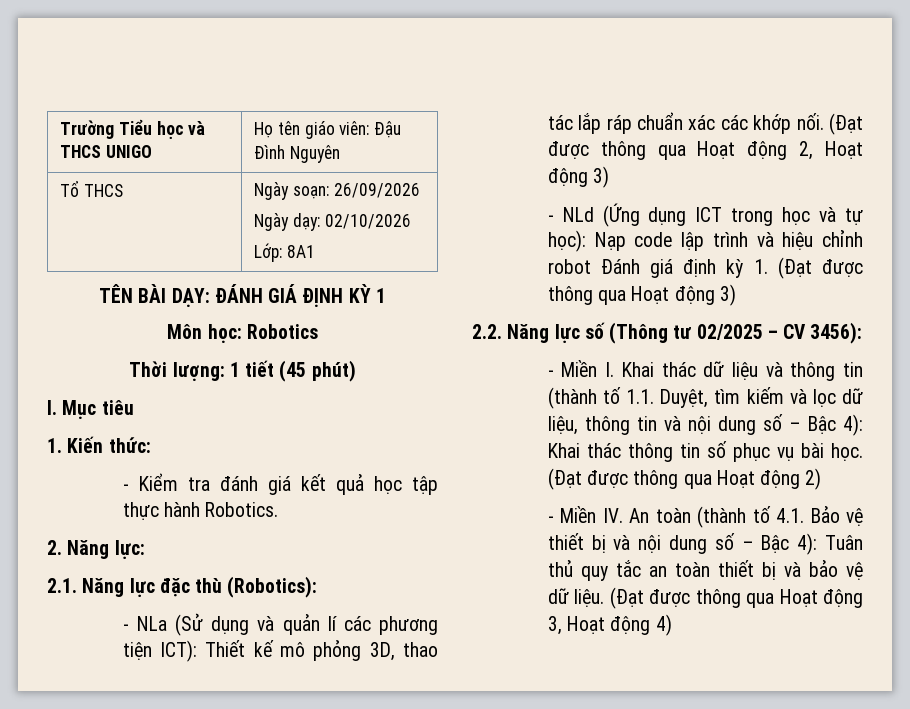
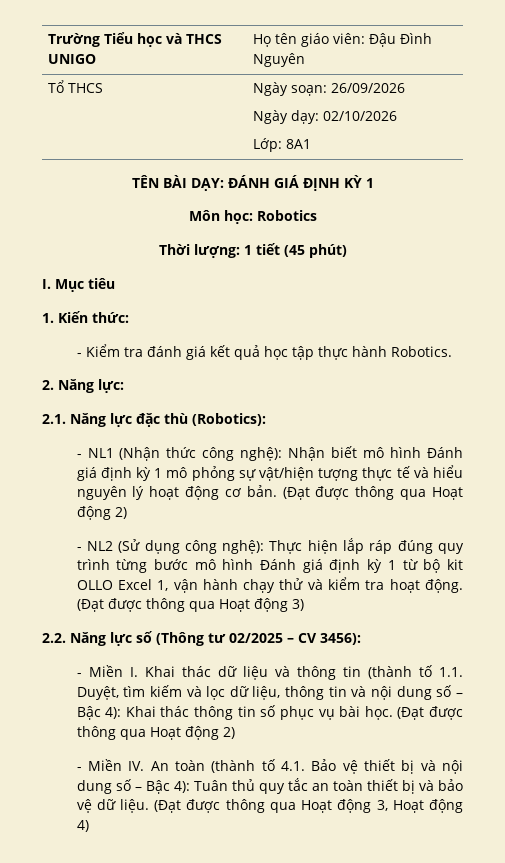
[136,613,439,636] [122,640,438,662] [547,112,863,135] [547,141,863,160] [547,166,610,188] [547,203,863,227] [547,230,863,252] [547,259,768,278] NLa (Sử dụng và quản lí các phương tiện ICT): Thiết kế mô phỏng 3D, thao tác lắp ráp chuẩn xác các khớp nối. (Đạt được thông qua Hoạt động 2, Hoạt động 3) // - NLd (Ứng dụng ICT trong học và tự học): Nạp code lập trình và hiệu chỉnh robot Đánh giá định kỳ 1. -> [87,446,464,461] [76,465,463,481] [76,485,463,500] [76,506,127,520] [76,538,465,554] [76,559,463,573] [76,577,464,593] NL1 (Nhận thức công nghệ): Nhận biết mô hình Đánh giá định kỳ 1 mô phỏng sự vật/hiện tượng thực tế và hiểu nguyên lý hoạt động cơ bản. (Đạt được thông qua Hoạt động 2) // - NL2 (Sử dụng công nghệ): Thực hiện lắp ráp đúng quy trình từng bước mô hình Đánh giá định kỳ 1 từ bộ kit OLLO Excel 1, vận hành chạy thử và kiểm tra hoạt động.

